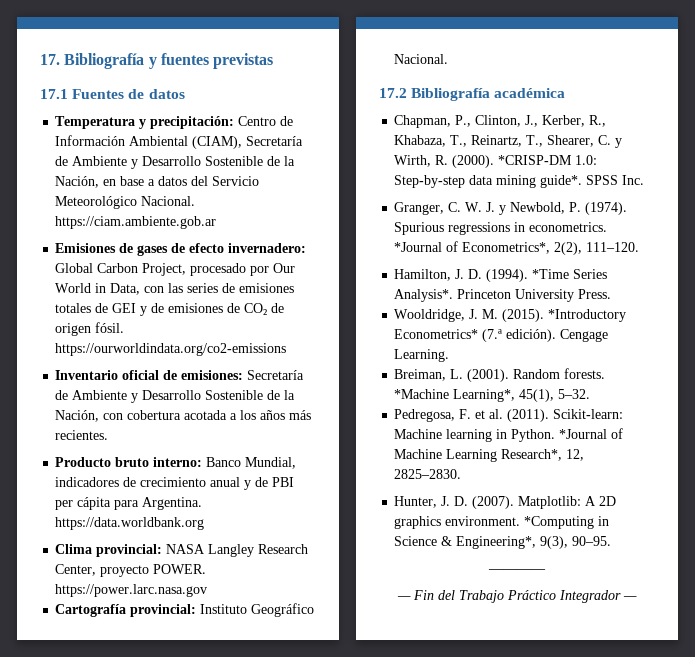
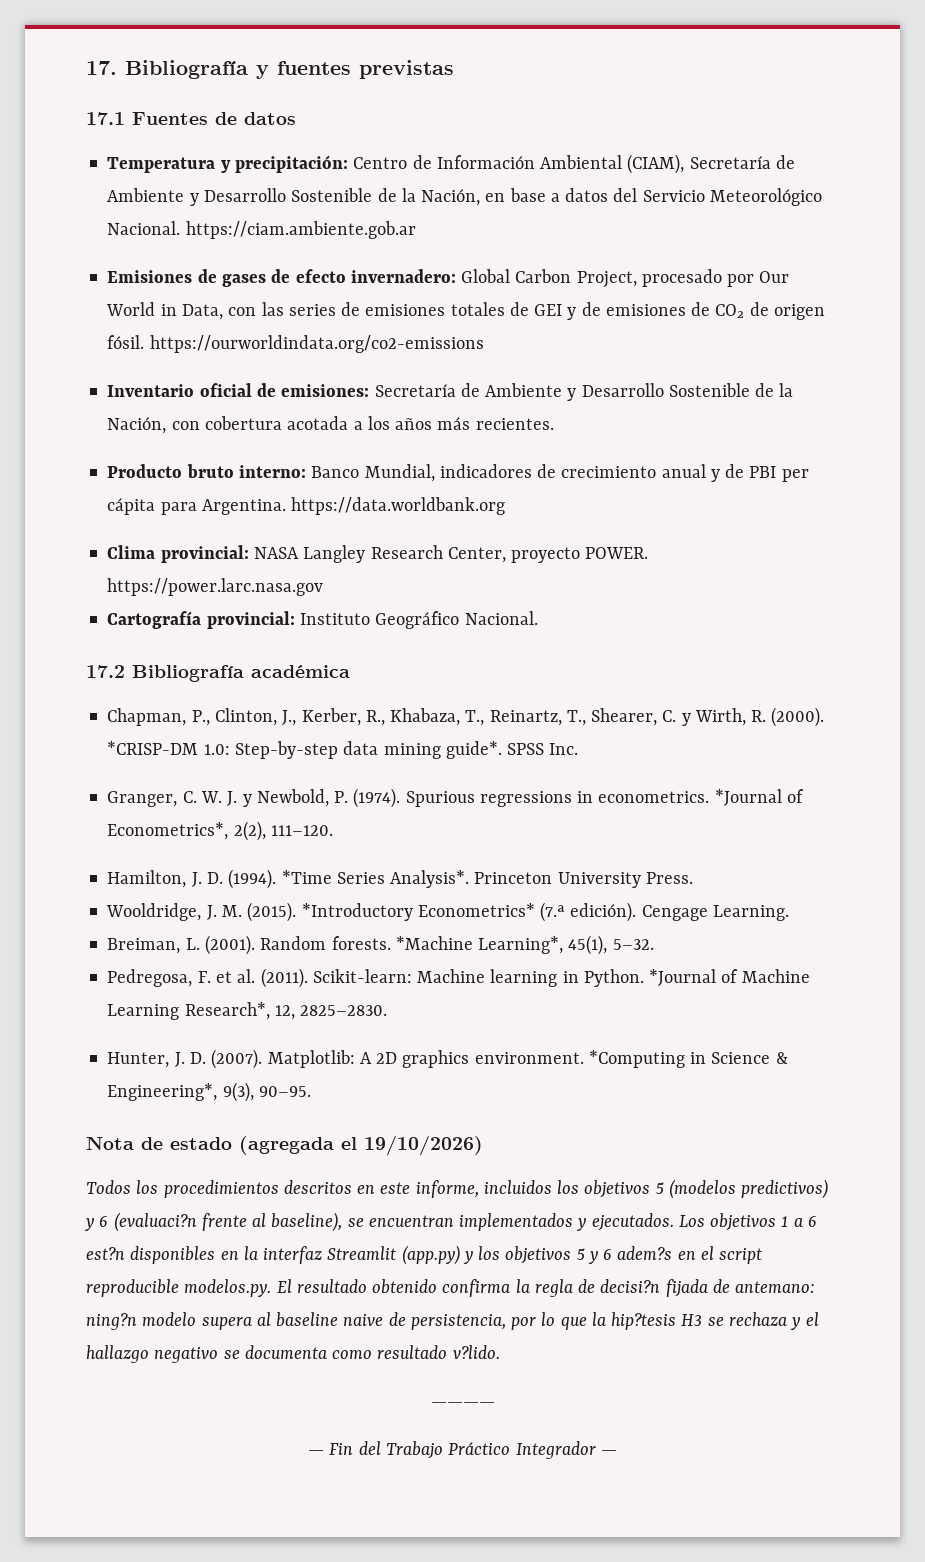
(612, 541) none -> [86,1135,483,1156] [86,1179,829,1199] [84,1212,817,1232] [86,1245,763,1265] [86,1279,816,1297] [86,1312,819,1330] [86,1345,500,1363] // Nota de estado (agregada el 19/10/2026) // Todos los procedimientos descritos en este informe, incluidos los objetivos 5 (modelos predictivos) y 6 (evaluaci?n frente al baseline), se encuentran implementados y ejecutados. Los objetivos 1 a 6 est?n disponibles en la interfaz Streamlit (app.py) y los objetivos 5 y 6 adem?s en el script reproducible modelos.py. El resultado obtenido confirma la regla de decisi?n fijada de antemano: ning?n modelo supera al baseline naive de persistencia, por lo que la hip?tesis H3 se rechaza y el hallazgo negativo se documenta como resultado v?lido.

